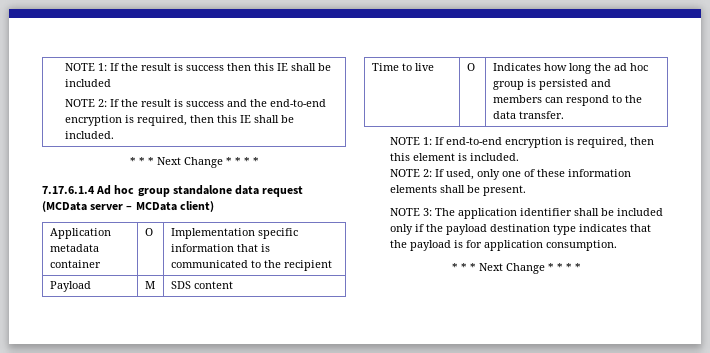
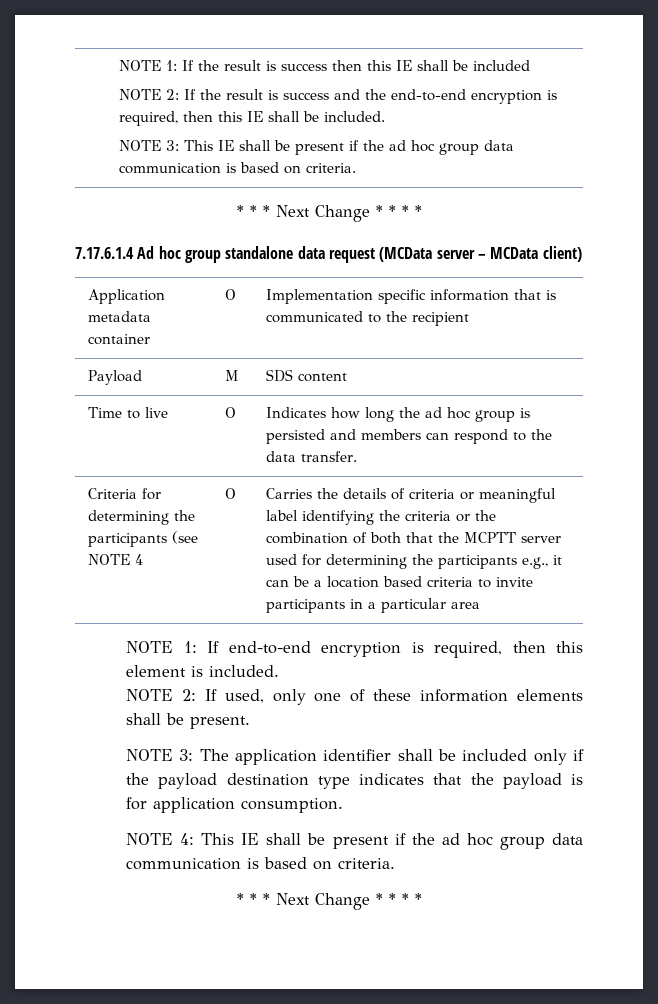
(114, 135) none -> [118,140,514,155] [118,162,356,174] // NOTE 3: This IE shall be present if the ad hoc group data communication is based on criteria.
(564, 115) none -> [87,488,161,500] [87,510,195,525] [87,531,198,547] [87,554,143,565] [224,488,236,499] [265,488,556,503] [265,510,496,525] [265,532,561,544] [265,554,562,569] [265,576,533,588] [265,598,480,613] // Criteria for determining the participants (see NOTE 4 | O | Carries the details of criteria or meaningful label identifying the criteria or the combination of both that the MCPTT server used for determining the participants e.g., it can be a location based criteria to invite participants in a particular area
(617, 245) none -> [126,833,583,850] [126,857,396,870] // NOTE 4: This IE shall be present if the ad hoc group data communication is based on criteria.

